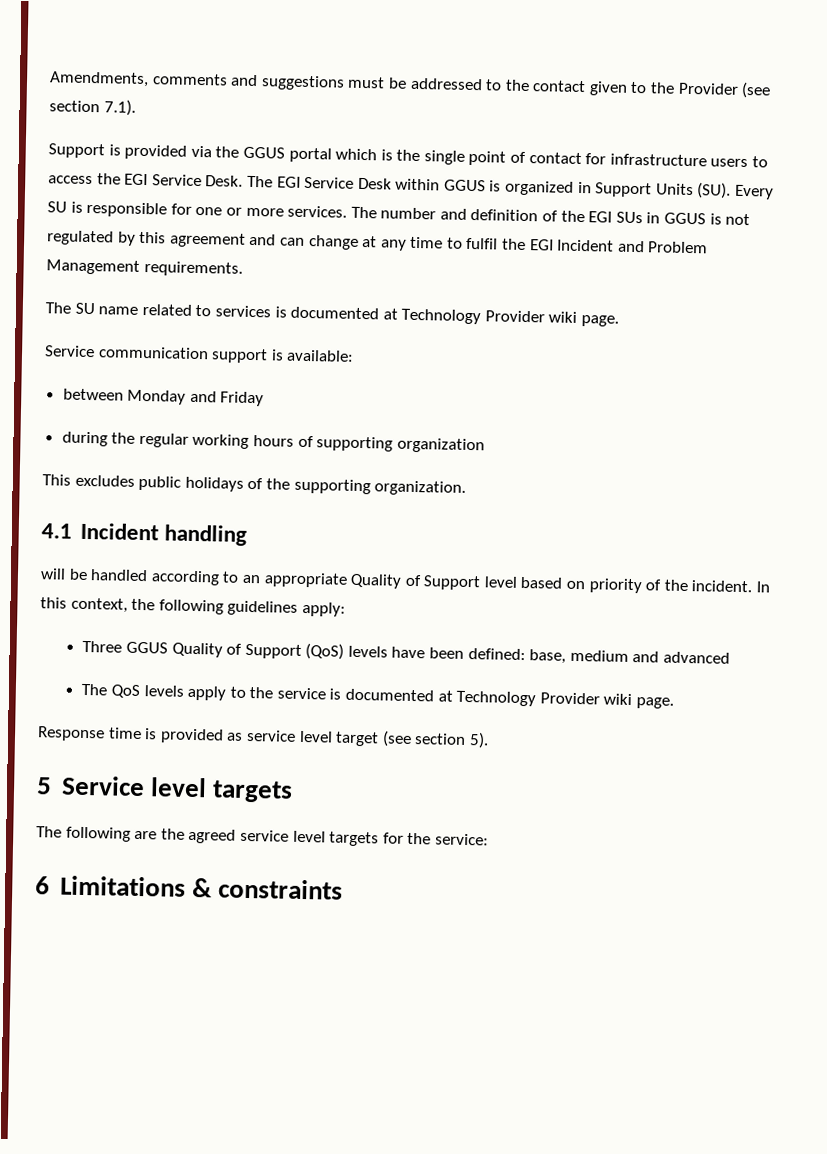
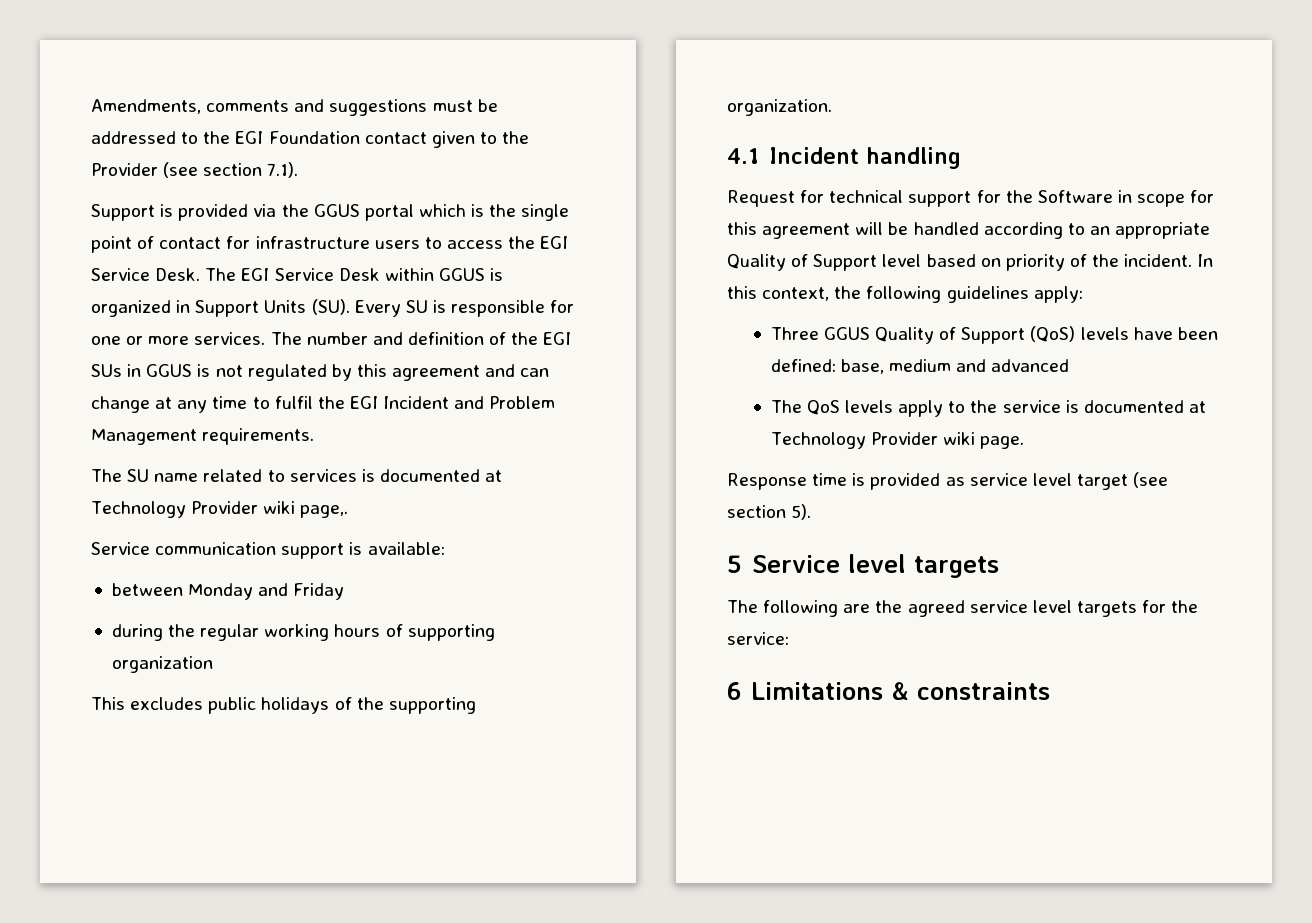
(530, 85) none -> [235,131,360,144] EGI Foundation
[581,315,620,327] page. -> [300,505,349,518] page,.
(247, 535) none -> [727,190,1215,207] [727,222,851,239] Request for technical support for the Software in scope for this agreement

